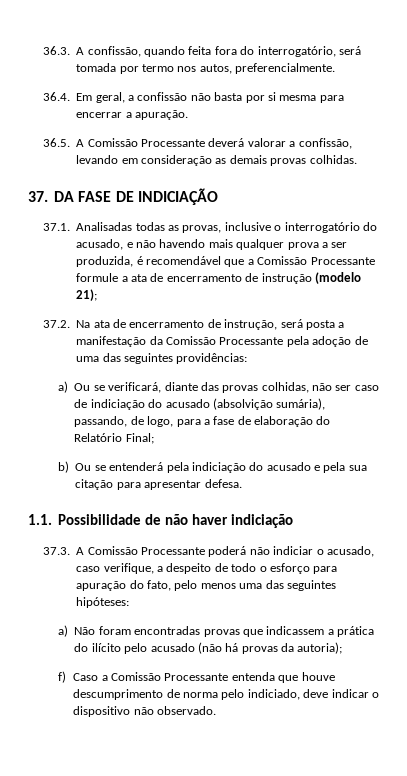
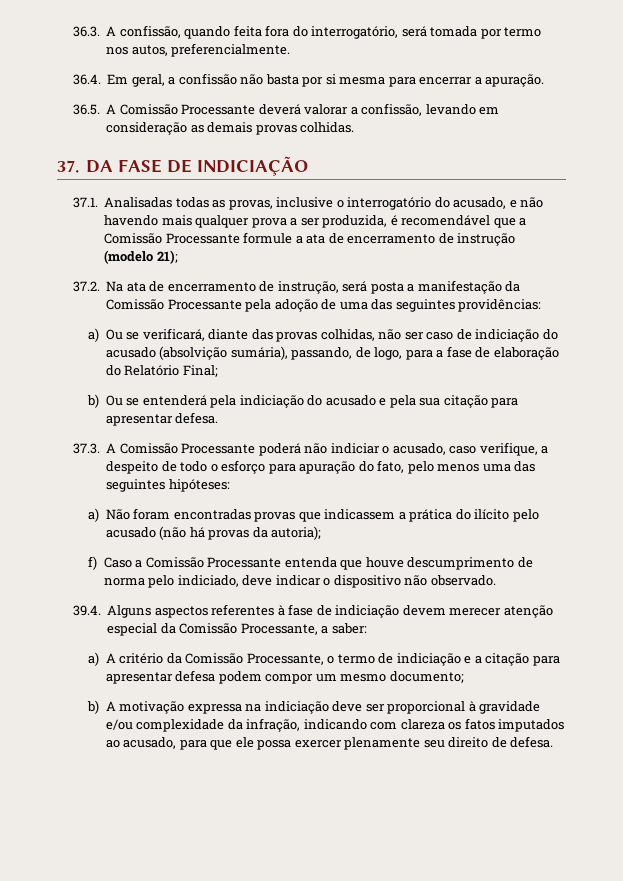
[28,514,293,528] // 1.1. Possibilidade de não haver indiciação -> (219, 418) none
(217, 710) none -> [72,604,553,618] [107,623,367,636] [88,652,560,666] [105,670,464,684] [87,700,541,714] [105,718,565,732] [105,736,554,750] // 39.4. Alguns aspectos referentes à fase de indiciação devem merecer atenção especial da Comissão Processante, a saber: // a) A critério da Comissão Processante, o termo de indiciação e a citação para apresentar defesa podem compor um mesmo documento; // b) A motivação expressa na indiciação deve ser proporcional à gravidade e/ou complexidade da infração, indicando com clareza os fatos imputados ao acusado, para que ele possa exercer plenamente seu direito de defesa.

